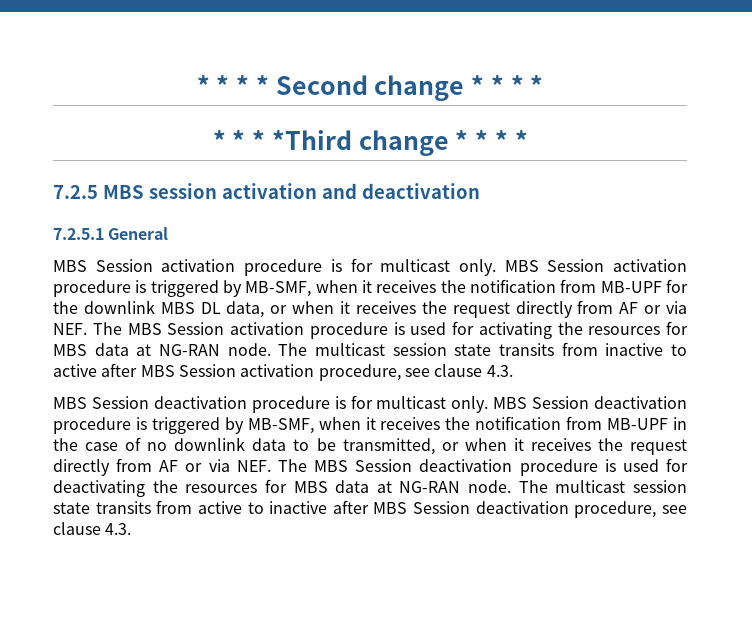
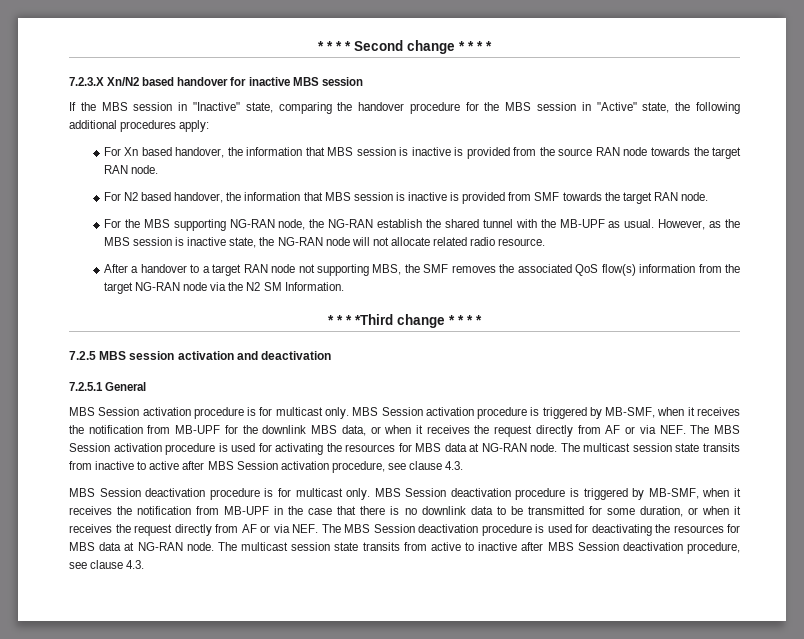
(544, 85) none -> [69,77,363,86] [69,102,740,114] [69,120,210,132] [103,147,741,159] [103,165,159,174] [103,192,708,204] [103,219,740,231] [103,237,546,248] [103,264,740,276] [103,282,344,294] // 7.2.3.X Xn/N2 based handover for inactive MBS session // If the MBS session in "Inactive" state, comparing the handover procedure for the MBS session in "Active" state, the following additional procedures apply: // For Xn based handover, the information that MBS session is inactive is provided from the source RAN node towards the target RAN node. // For N2 based handover, the information that MBS session is inactive is provided from SMF towards the target RAN node. // For the MBS supporting NG-RAN node, the NG-RAN establish the shared tunnel with the MB-UPF as usual. However, as the MBS session is inactive state, the NG-RAN node will not allocate related radio resource. // After a handover to a target RAN node not supporting MBS, the SMF removes the associated QoS flow(s) information from the target NG-RAN node via the N2 SM Information.
[200,302,221,314] DL -> (338, 429) none
[125,437,142,451] of -> [337,506,400,515] that there is
[342,438,435,455] transmitted, -> [527,506,683,517] transmitted for some duration,

